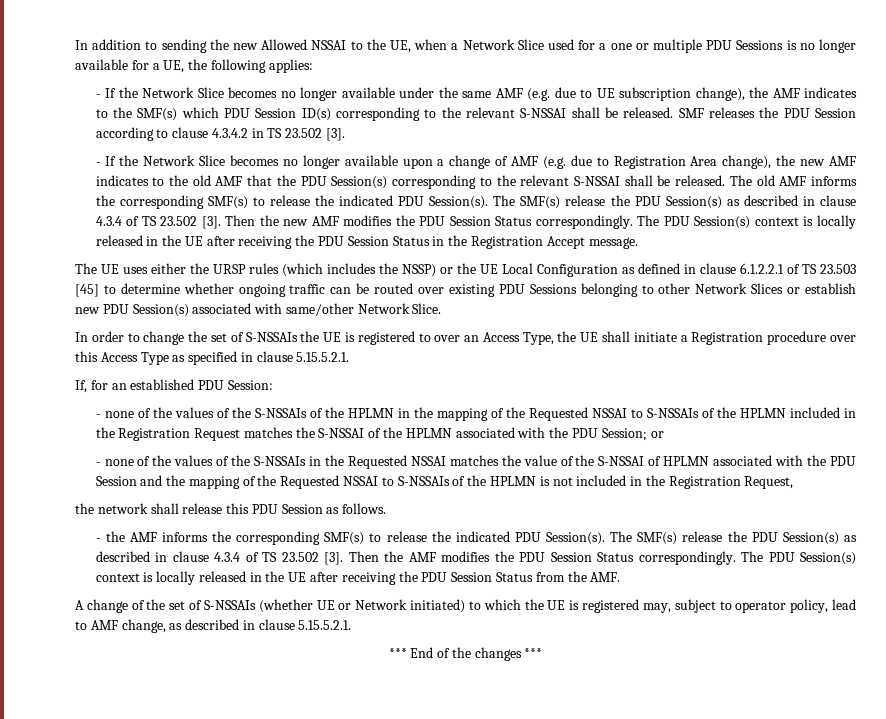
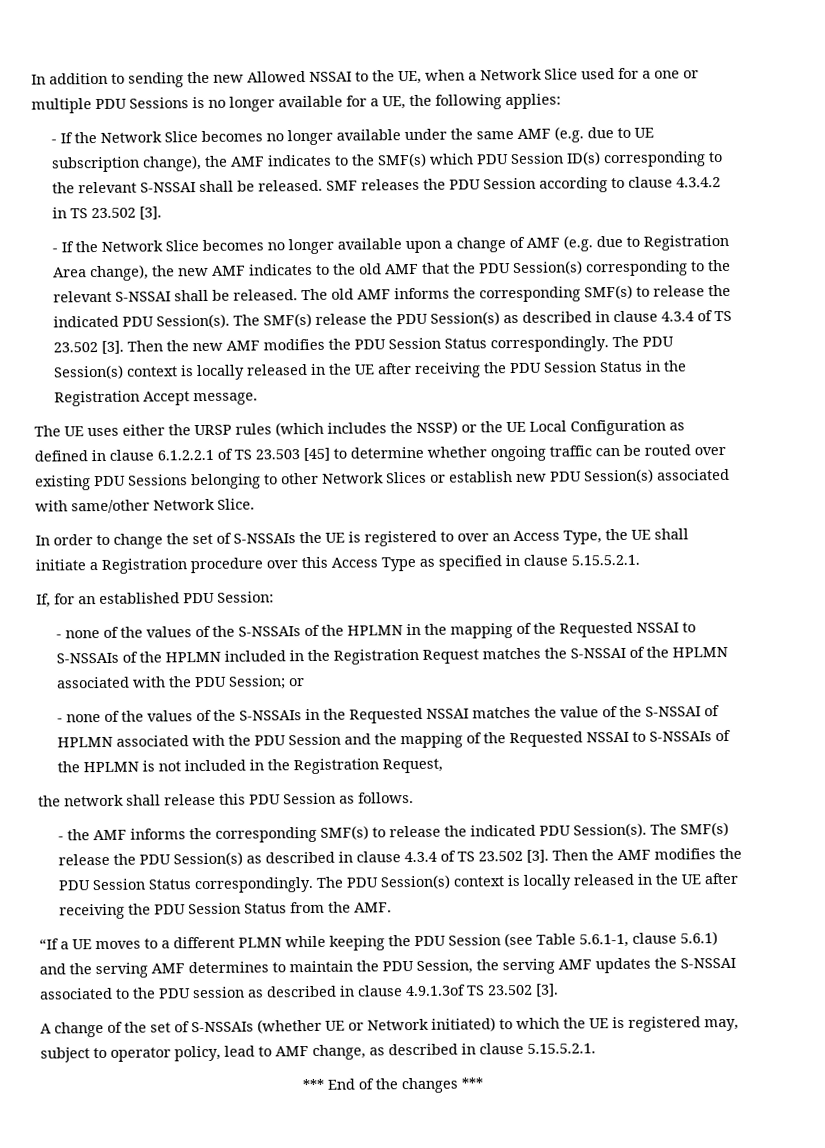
(621, 577) none -> [39,931,718,951] [39,957,736,979] [39,983,559,1000] // “If a UE moves to a different PLMN while keeping the PDU Session (see Table 5.6.1-1, clause 5.6.1) and the serving AMF determines to maintain the PDU Session, the serving AMF updates the S-NSSAI associated to the PDU session as described in clause 4.9.1.3of TS 23.502 [3].

